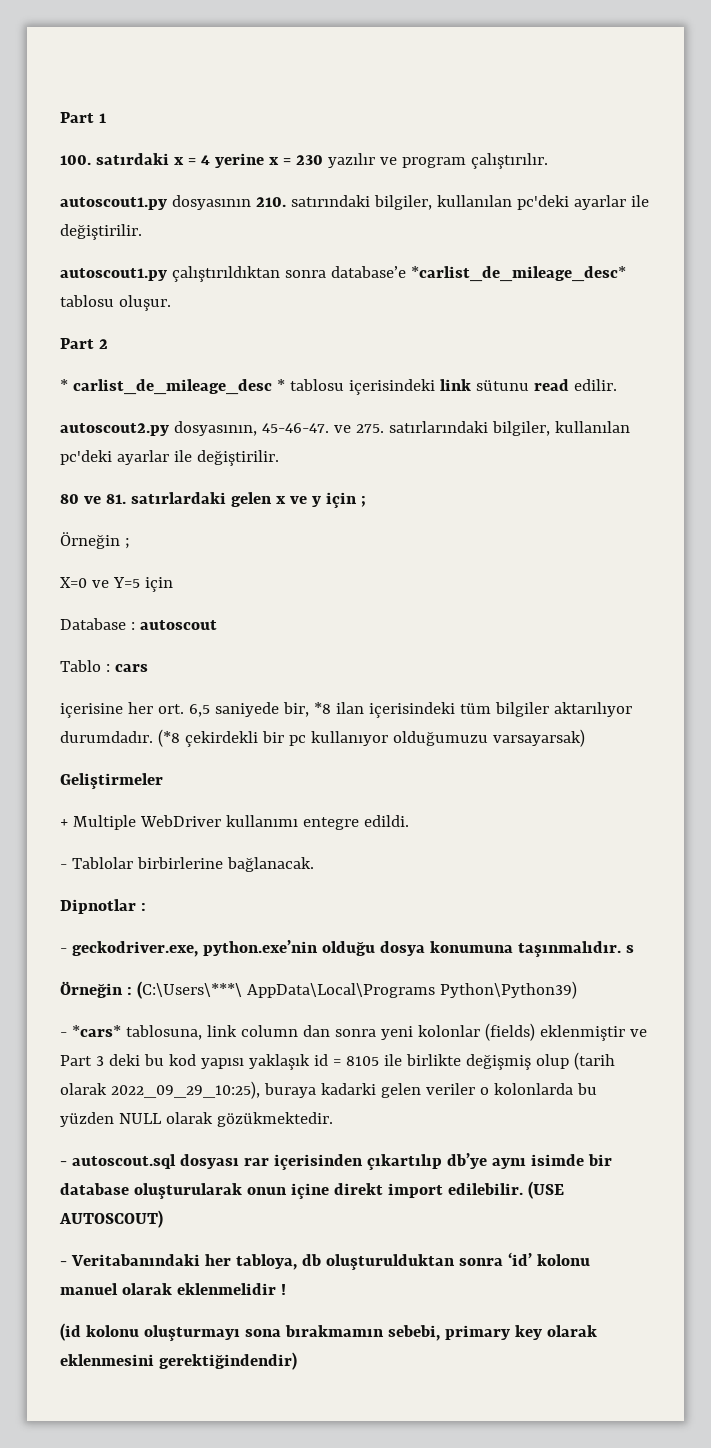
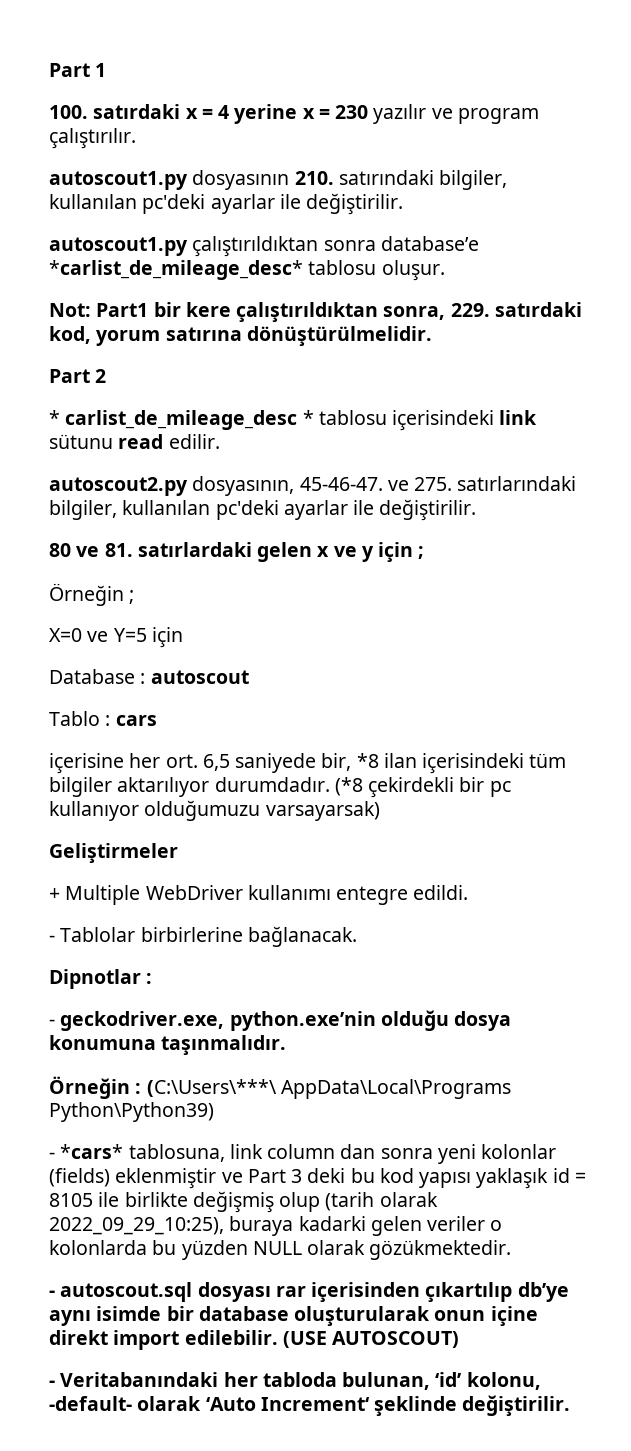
(171, 303) none -> [49,302,582,322] [49,326,432,346] // Not: Part1 bir kere çalıştırıldıktan sonra, 229. satırdaki kod, yorum satırına dönüştürülmelidir.
[625,945,634,953] s -> (287, 1045) none
[235,1252,590,1270] [60,1283,286,1295] [60,1323,597,1341] [60,1352,297,1370] tabloya, db oluşturulduktan sonra ‘id’ kolonu manuel olarak eklenmelidir ! // (id kolonu oluşturmayı sona bırakmamın sebebi, primary key olarak eklenmesini gerektiğindendir) -> [262,1372,541,1390] [49,1395,571,1416] tabloda bulunan, ‘id’ kolonu, -default- olarak ‘Auto Increment‘ şeklinde değiştirilir.

